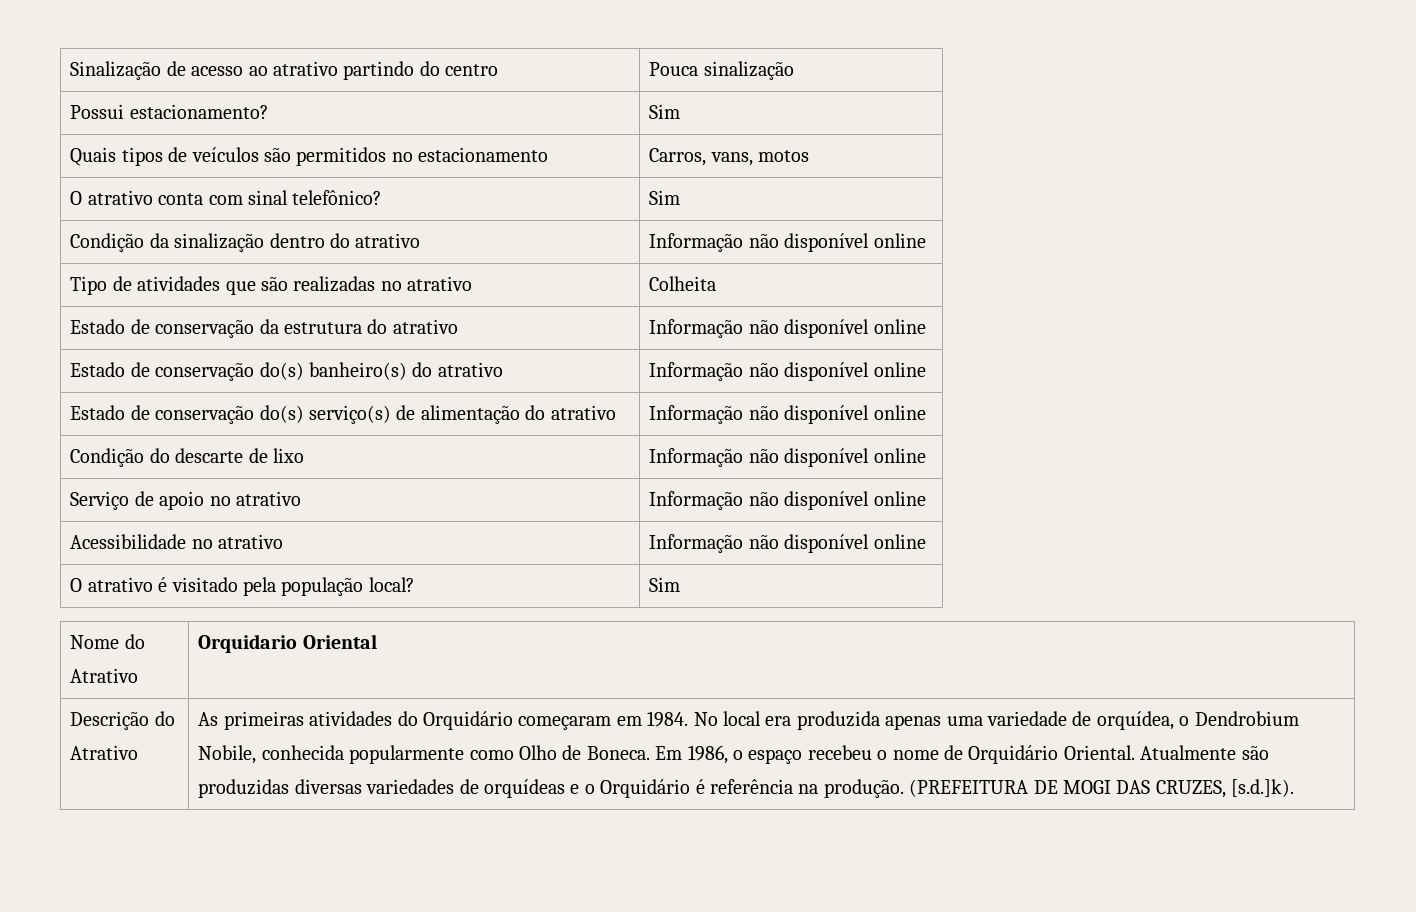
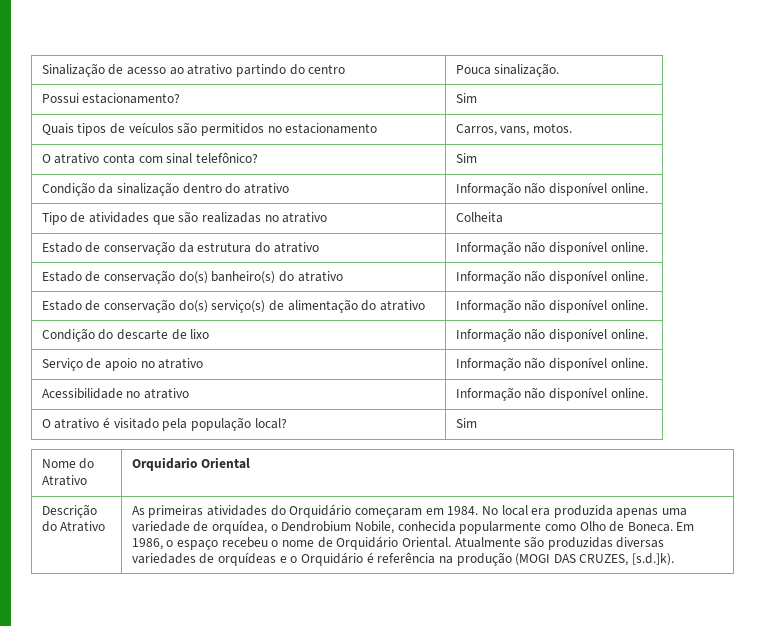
[703,61,794,80] sinalização -> [494,63,560,77] sinalização.
[758,150,810,162] motos -> [533,123,573,133] motos.
[873,233,926,248] online -> [610,183,648,193] online.
[873,319,926,334] online -> [610,242,648,252] online.
[873,362,926,377] online -> [610,271,648,281] online.
[873,405,926,420] online -> [610,300,648,310] online.
[873,448,926,463] online -> [610,329,648,339] online.
[873,491,926,506] online -> [610,358,648,368] online.
[873,534,926,549] online -> [610,388,648,398] online.
[823,779,1112,798] produção. (PREFEITURA DE MOGI -> [456,552,551,566] produção (MOGI

